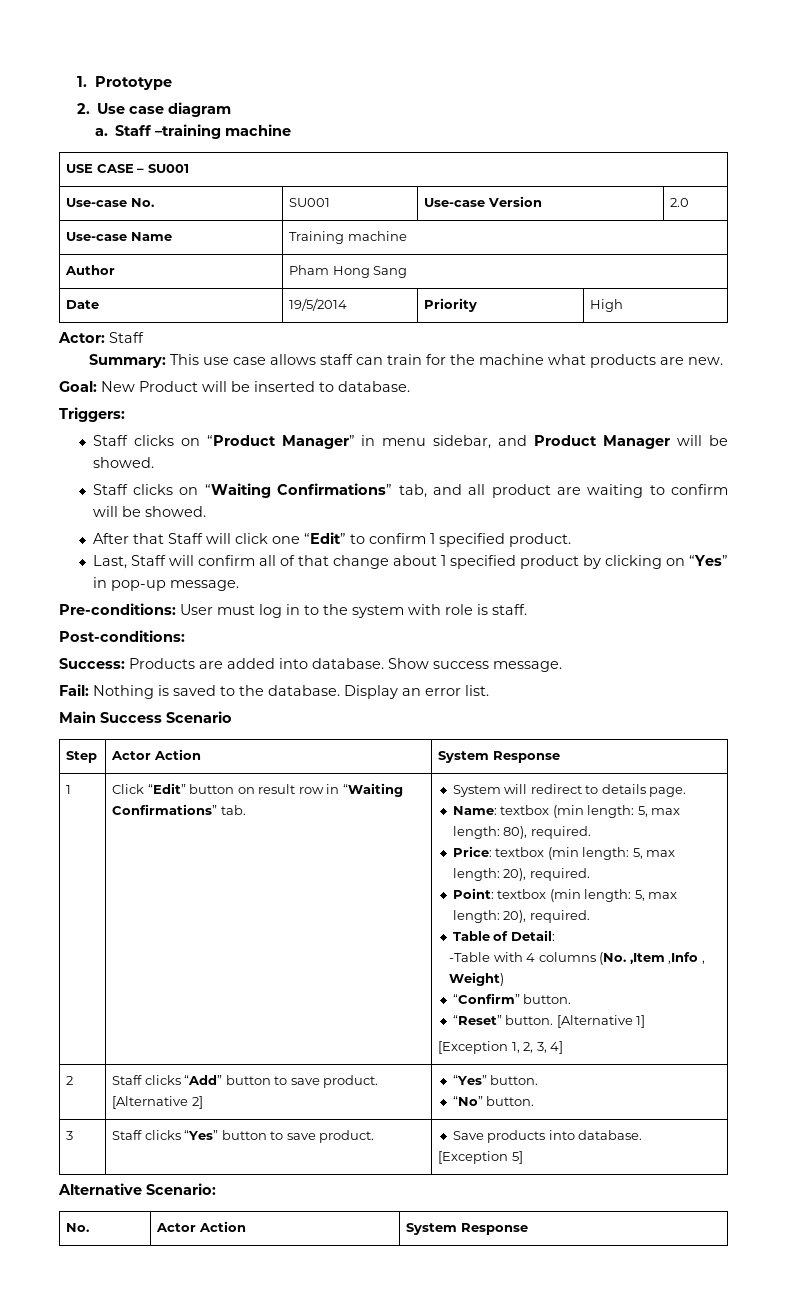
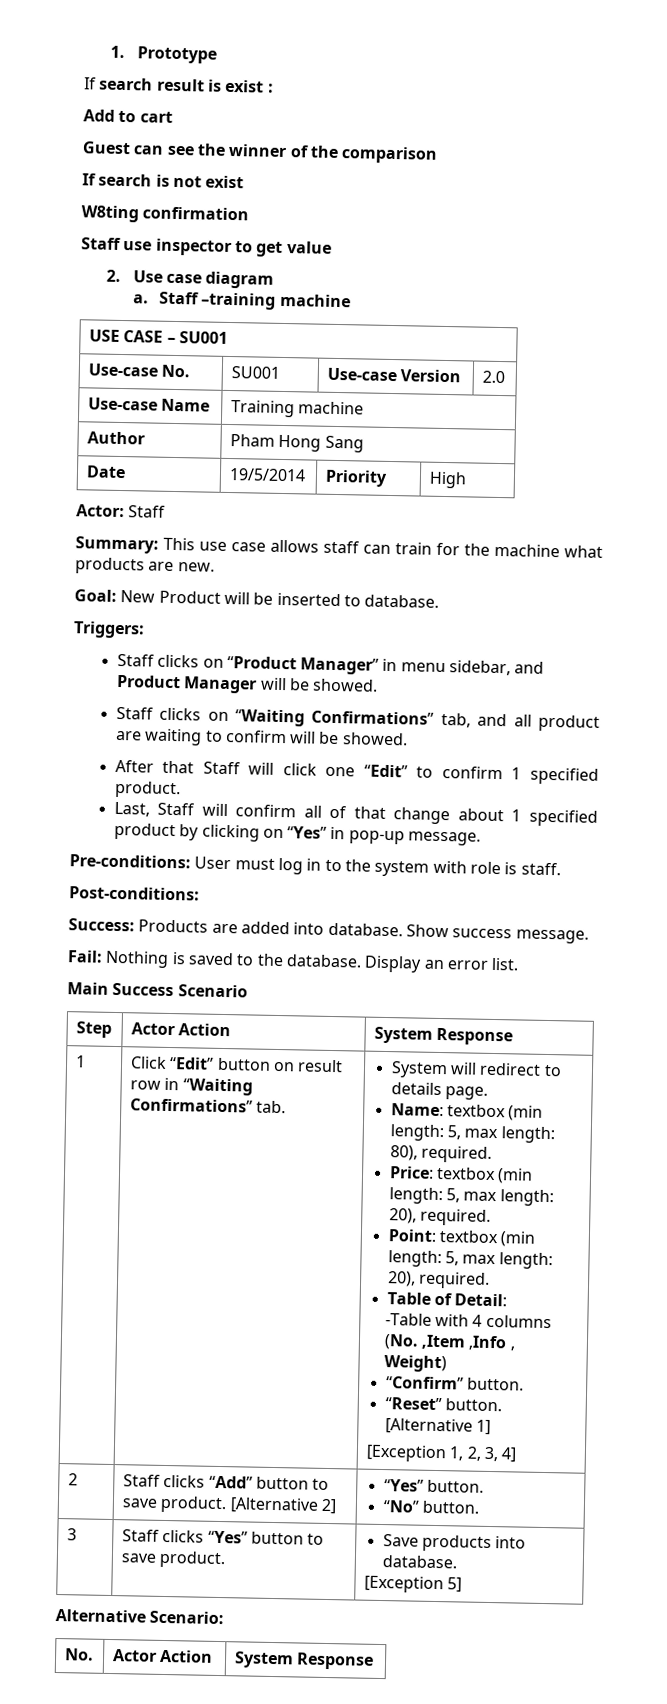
(172, 83) none -> [84,77,274,93] [83,109,173,123] [82,141,439,164] [82,173,245,189] [81,205,250,223] [81,237,332,257] // If search result is exist : // Add to cart // Guest can see the winner of the comparison // If search is not exist // W8ting confirmation // Staff use inspector to get value

